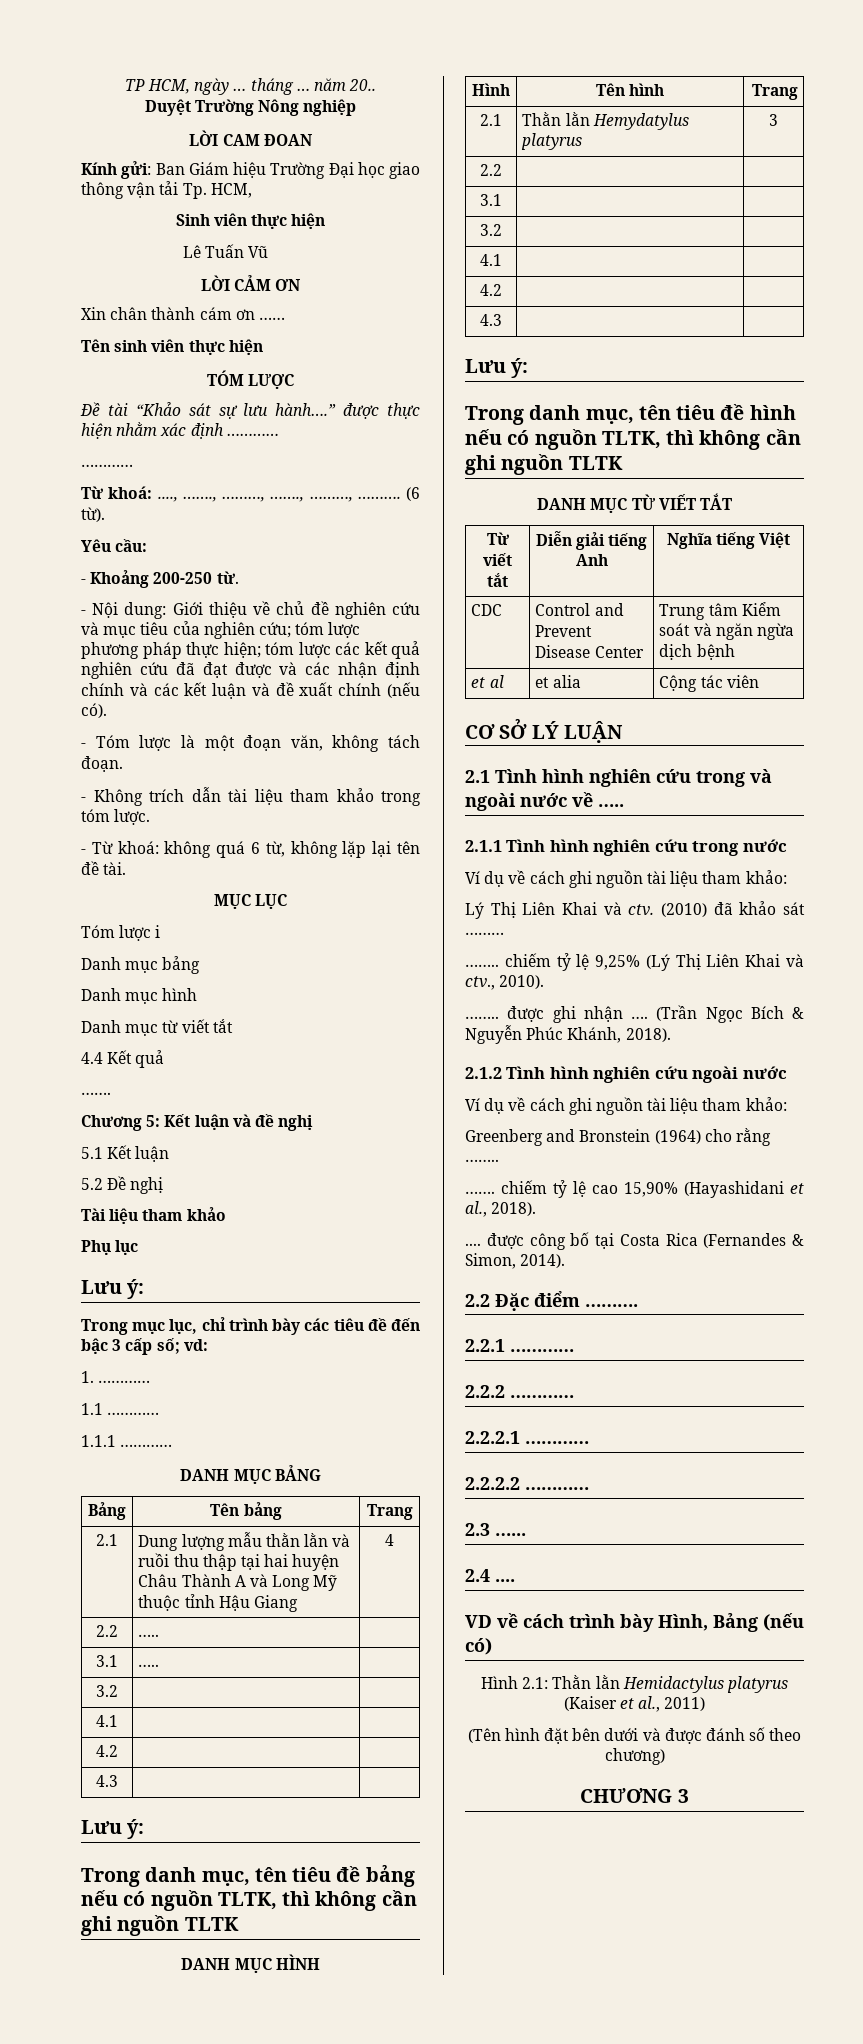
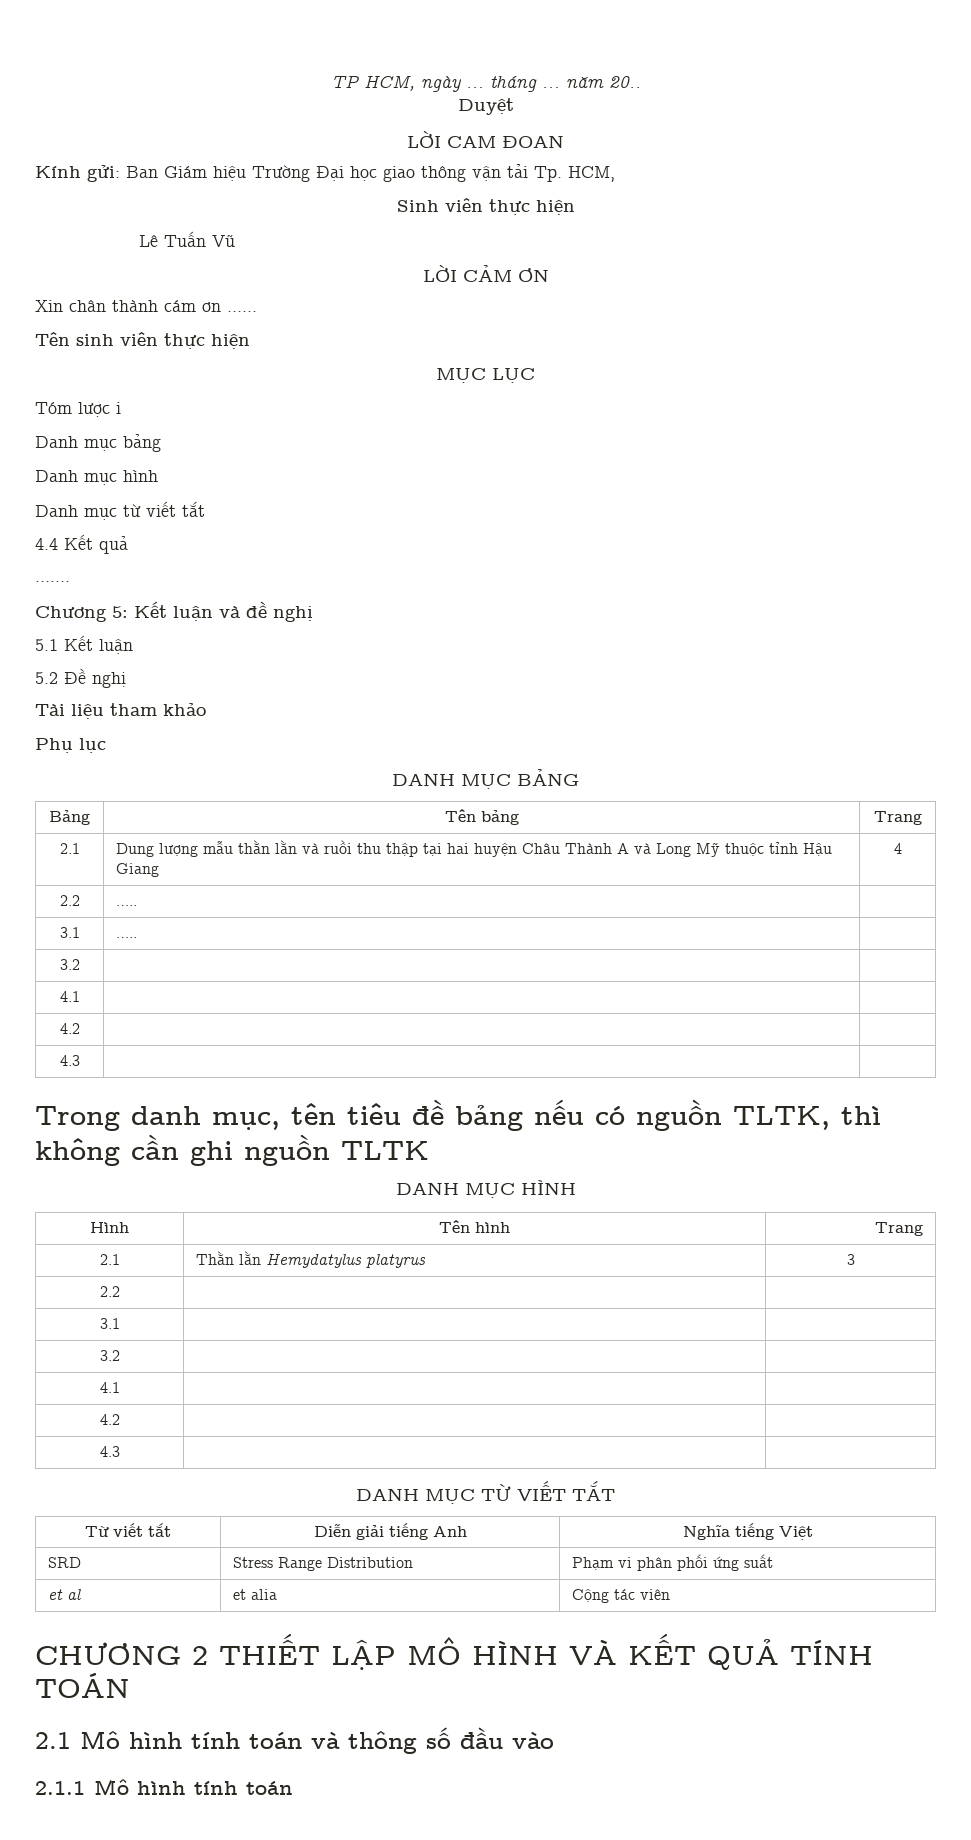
[194,99,357,116] Trường Nông nghiệp -> (514, 106) none
[206,370,295,389] [80,402,420,419] [81,422,279,439] [81,464,133,467] [81,486,420,502] [81,507,105,522] [81,539,148,552] [81,570,239,588] [81,601,420,619] [81,621,361,639] [81,641,420,659] [81,662,420,679] [81,682,420,699] [81,703,107,718] [81,735,420,752] [81,756,123,772] [81,787,421,806] [81,809,151,825] [81,841,421,858] [81,861,127,875] // TÓM LƯỢC // Đề tài “Khảo sát sự lưu hành….” được thực hiện nhằm xác định ………… // ………… // Từ khoá: ...., ……., ………, ……., ………, ………. (6 từ). // Yêu cầu: // - Khoảng 200-250 từ. // - Nội dung: Giới thiệu về chủ đề nghiên cứu và mục tiêu của nghiên cứu; tóm lược phương pháp thực hiện; tóm lược các kết quả nghiên cứu đã đạt được và các nhận định chính và các kết luận và đề xuất chính (nếu có). // - Tóm lược là một đoạn văn, không tách đoạn. // - Không trích dẫn tài liệu tham khảo trong tóm lược. // - Từ khoá: không quá 6 từ, không lặp lại tên đề tài. -> (250, 341) none
[81,1279,145,1299] [81,1317,420,1335] [81,1338,208,1355] [81,1371,151,1383] [81,1403,160,1415] [81,1435,173,1447] // Lưu ý: // Trong mục lục, chỉ trình bày các tiêu đề đến bậc 3 cấp số; vd: // 1. ………… // 1.1 ………… // 1.1.1 ………… -> (106, 745) none
[81,1819,145,1839] // Lưu ý: -> (80, 1060) none
[465,358,529,378] [465,404,796,425] [465,429,801,450] [465,454,623,475] // Lưu ý: // Trong danh mục, tên tiêu đề hình nếu có nguồn TLTK, thì không cần ghi nguồn TLTK -> (120, 1451) none
[471,604,503,616] [535,603,624,616] [535,625,593,637] [535,645,644,658] [659,602,781,620] [659,623,794,640] [659,644,735,660] CDC | Control and Prevent Disease Center | Trung tâm Kiểm soát và ngăn ngừa dịch bệnh -> [48,1557,82,1568] [233,1557,414,1571] [572,1554,774,1571] SRD | Stress Range Distribution | Phạm vi phân phối ứng suất
[465,718,623,743] [465,769,772,787] [465,792,624,811] [465,839,787,856] [465,870,787,888] [465,901,805,919] [465,932,504,935] [465,953,804,971] [465,975,545,990] [465,1005,804,1023] [465,1025,671,1044] [465,1066,787,1083] [465,1097,787,1115] [465,1128,771,1146] [465,1159,499,1162] [465,1180,804,1198] [465,1201,537,1217] [465,1232,804,1250] [465,1253,566,1269] [465,1291,638,1311] [465,1339,574,1352] [465,1385,574,1398] [465,1431,589,1444] [465,1477,589,1490] [465,1523,526,1536] [465,1569,515,1582] [465,1613,804,1632] [465,1638,492,1655] [481,1675,788,1693] [563,1696,706,1712] [467,1727,802,1744] [604,1748,665,1765] [580,1788,689,1803] CƠ SỞ LÝ LUẬN // 2.1 Tình hình nghiên cứu trong và ngoài nước về ….. // 2.1.1 Tình hình nghiên cứu trong nước // Ví dụ về cách ghi nguồn tài liệu tham khảo: // Lý Thị Liên Khai và ctv. (2010) đã khảo sát ……… // …….. chiếm tỷ lệ 9,25% (Lý Thị Liên Khai và ctv., 2010). // …….. được ghi nhận …. (Trần Ngọc Bích & Nguyễn Phúc Khánh, 2018). // 2.1.2 Tình hình nghiên cứu ngoài nước // Ví dụ về cách ghi nguồn tài liệu tham khảo: // Greenberg and Bronstein (1964) cho rằng …….. // ……. chiếm tỷ lệ cao 15,90% (Hayashidani et al., 2018). // .... được công bố tại Costa Rica (Fernandes & Simon, 2014). // 2.2 Đặc điểm ………. // 2.2.1 ………… // 2.2.2 ………… // 2.2.2.1 ………… // 2.2.2.2 ………… // 2.3 …... // 2.4 .... // VD về cách trình bày Hình, Bảng (nếu có) // Hình 2.1: Thằn lằn Hemidactylus platyrus (Kaiser et al., 2011) // (Tên hình đặt bên dưới và được đánh số theo chương) // CHƯƠNG 3 -> [35,1633,873,1670] [35,1672,130,1698] [35,1727,554,1754] [35,1779,293,1795] CHƯƠNG 2 THIẾT LẬP MÔ HÌNH VÀ KẾT QUẢ TÍNH TOÁN // 2.1 Mô hình tính toán và thông số đầu vào // 2.1.1 Mô hình tính toán

